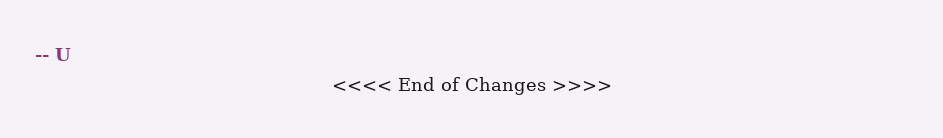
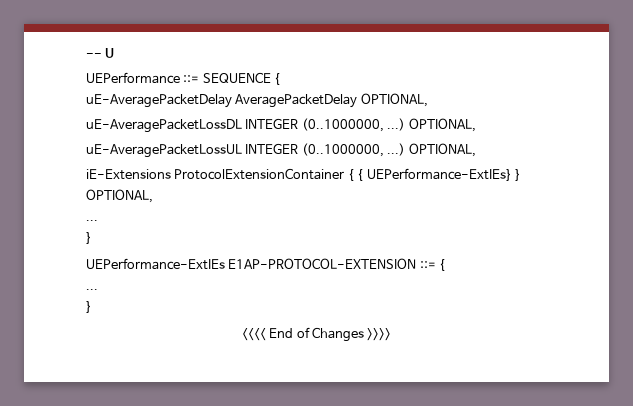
(71, 54) none -> [86,72,281,85] [86,93,428,108] [86,118,476,133] [86,143,476,158] [86,168,521,181] [86,189,153,203] [86,220,98,221] [86,232,92,244] [86,258,446,271] [86,289,98,290] [86,301,92,313] // UEPerformance ::= SEQUENCE { // uE-AveragePacketDelay AveragePacketDelay OPTIONAL, // uE-AveragePacketLossDL INTEGER (0..1000000, ...) OPTIONAL, // uE-AveragePacketLossUL INTEGER (0..1000000, ...) OPTIONAL, // iE-Extensions ProtocolExtensionContainer { { UEPerformance-ExtIEs} } OPTIONAL, // ... // } // UEPerformance-ExtIEs E1AP-PROTOCOL-EXTENSION ::= { // ... // }

